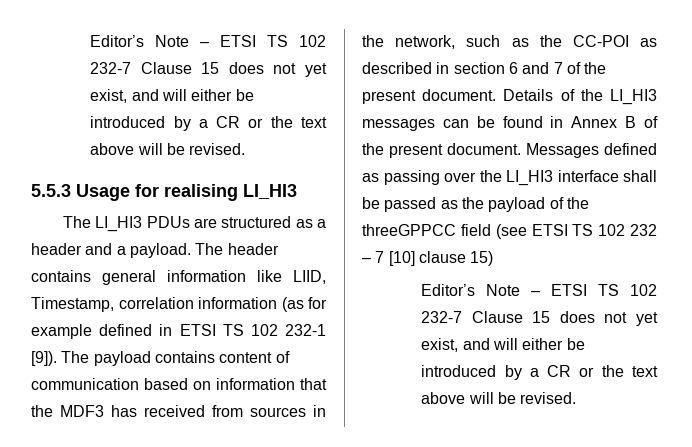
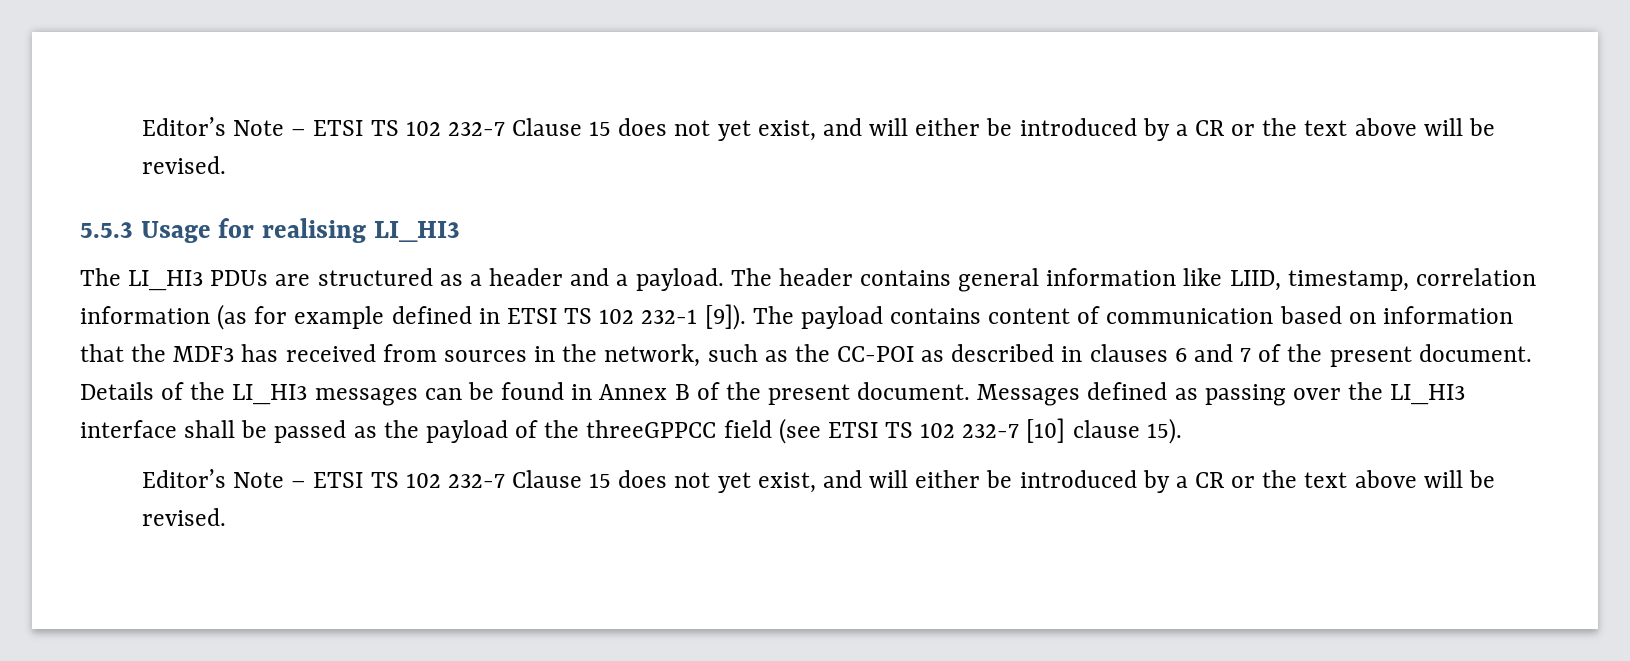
[31,297,114,312] Timestamp, -> [1287,270,1409,291] timestamp,
[453,62,505,74] section -> [1089,344,1168,362] clauses
[630,224,657,236] [362,251,385,263] 232 – 7 -> [962,424,1020,438] 232-7
[470,251,494,266] 15) -> [1146,418,1182,444] 15).

